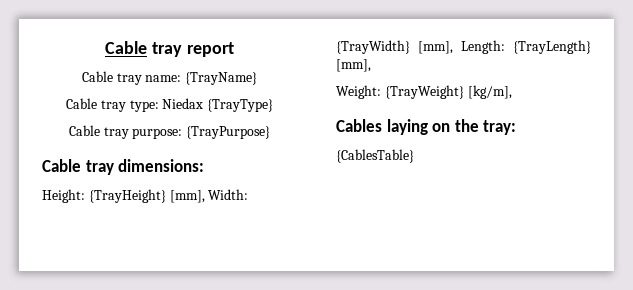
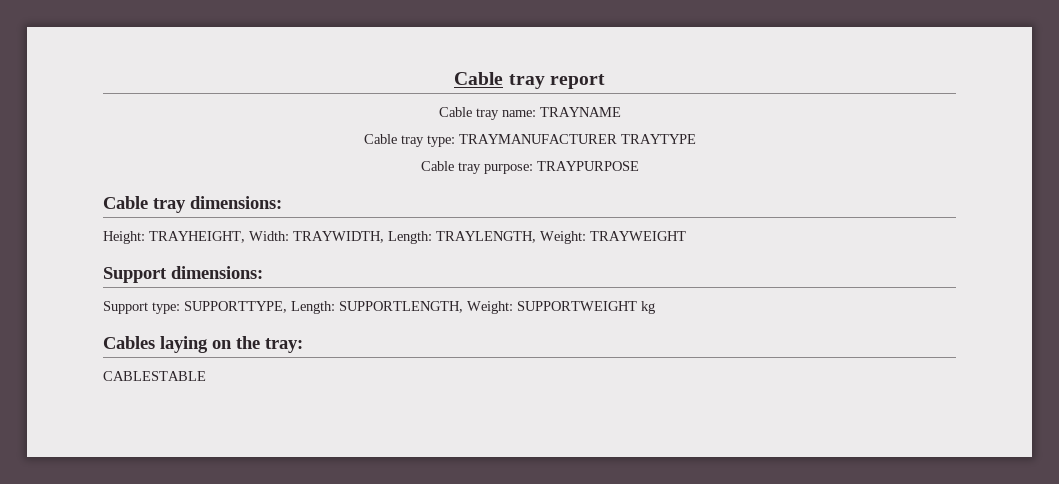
[185,72,258,85] {TrayName} -> [539,107,621,117] TRAYNAME
[162,98,274,112] Niedax {TrayType} -> [458,134,696,144] TRAYMANUFACTURER TRAYTYPE
[186,126,271,139] {TrayPurpose} -> [536,161,639,171] TRAYPURPOSE
[88,189,249,203] [336,40,591,54] [336,59,371,72] [336,85,512,99] {TrayHeight} [mm], Width: {TrayWidth} [mm], Length: {TrayLength} [mm], // Weight: {TrayWeight} [kg/m], -> [149,231,686,244] [103,266,263,283] [103,301,655,314] TRAYHEIGHT, Width: TRAYWIDTH, Length: TRAYLENGTH, Weight: TRAYWEIGHT // Support dimensions: // Support type: SUPPORTTYPE, Length: SUPPORTLENGTH, Weight: SUPPORTWEIGHT kg
[336,149,414,163] {CablesTable} -> [103,371,206,381] CABLESTABLE

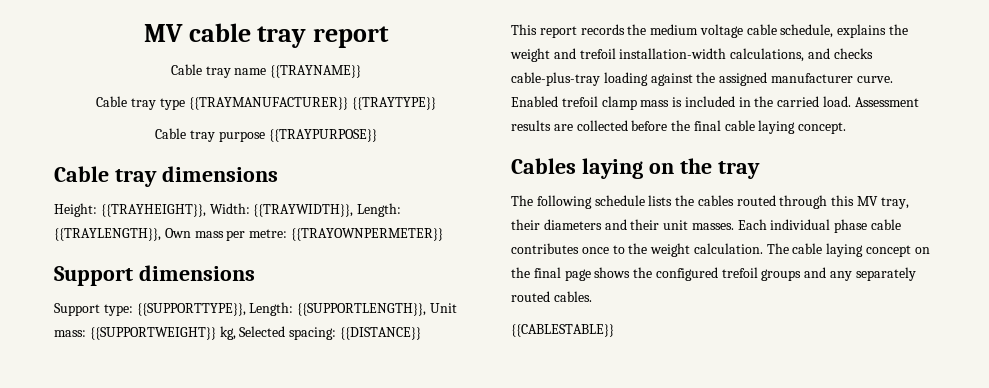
[454,72,504,85] Cable -> [143,23,251,42] MV cable
[501,107,621,117] [363,134,696,147] [420,161,639,174] [103,196,282,213] name: TRAYNAME // Cable tray type: TRAYMANUFACTURER TRAYTYPE // Cable tray purpose: TRAYPURPOSE // Cable tray dimensions: -> [234,65,362,78] [96,96,436,110] [155,128,377,142] [54,166,278,187] name {{TRAYNAME}} // Cable tray type {{TRAYMANUFACTURER}} {{TRAYTYPE}} // Cable tray purpose {{TRAYPURPOSE}} // Cable tray dimensions
[149,231,686,244] [103,266,263,283] TRAYHEIGHT, Width: TRAYWIDTH, Length: TRAYLENGTH, Weight: TRAYWEIGHT // Support dimensions: -> [100,203,402,217] [54,228,443,241] [54,265,255,286] {{TRAYHEIGHT}}, Width: {{TRAYWIDTH}}, Length: {{TRAYLENGTH}}, Own mass per metre: {{TRAYOWNPERMETER}} // Support dimensions
[184,301,655,314] [103,336,303,353] [103,371,206,381] SUPPORTTYPE, Length: SUPPORTLENGTH, Weight: SUPPORTWEIGHT kg // Cables laying on the tray: // CABLESTABLE -> [136,302,457,316] [54,326,421,340] [511,24,909,38] [510,48,873,62] [511,72,893,86] [511,96,919,110] [511,120,847,134] [511,158,760,179] [511,195,909,209] [511,219,902,233] [511,243,930,257] [511,267,916,281] [511,291,592,302] [511,324,614,337] {{SUPPORTTYPE}}, Length: {{SUPPORTLENGTH}}, Unit mass: {{SUPPORTWEIGHT}} kg, Selected spacing: {{DISTANCE}} // This report records the medium voltage cable schedule, explains the weight and trefoil installation-width calculations, and checks cable-plus-tray loading against the assigned manufacturer curve. Enabled trefoil clamp mass is included in the carried load. Assessment results are collected before the final cable laying concept. // Cables laying on the tray // The following schedule lists the cables routed through this MV tray, their diameters and their unit masses. Each individual phase cable contributes once to the weight calculation. The cable laying concept on the final page shows the configured trefoil groups and any separately routed cables. // {{CABLESTABLE}}

